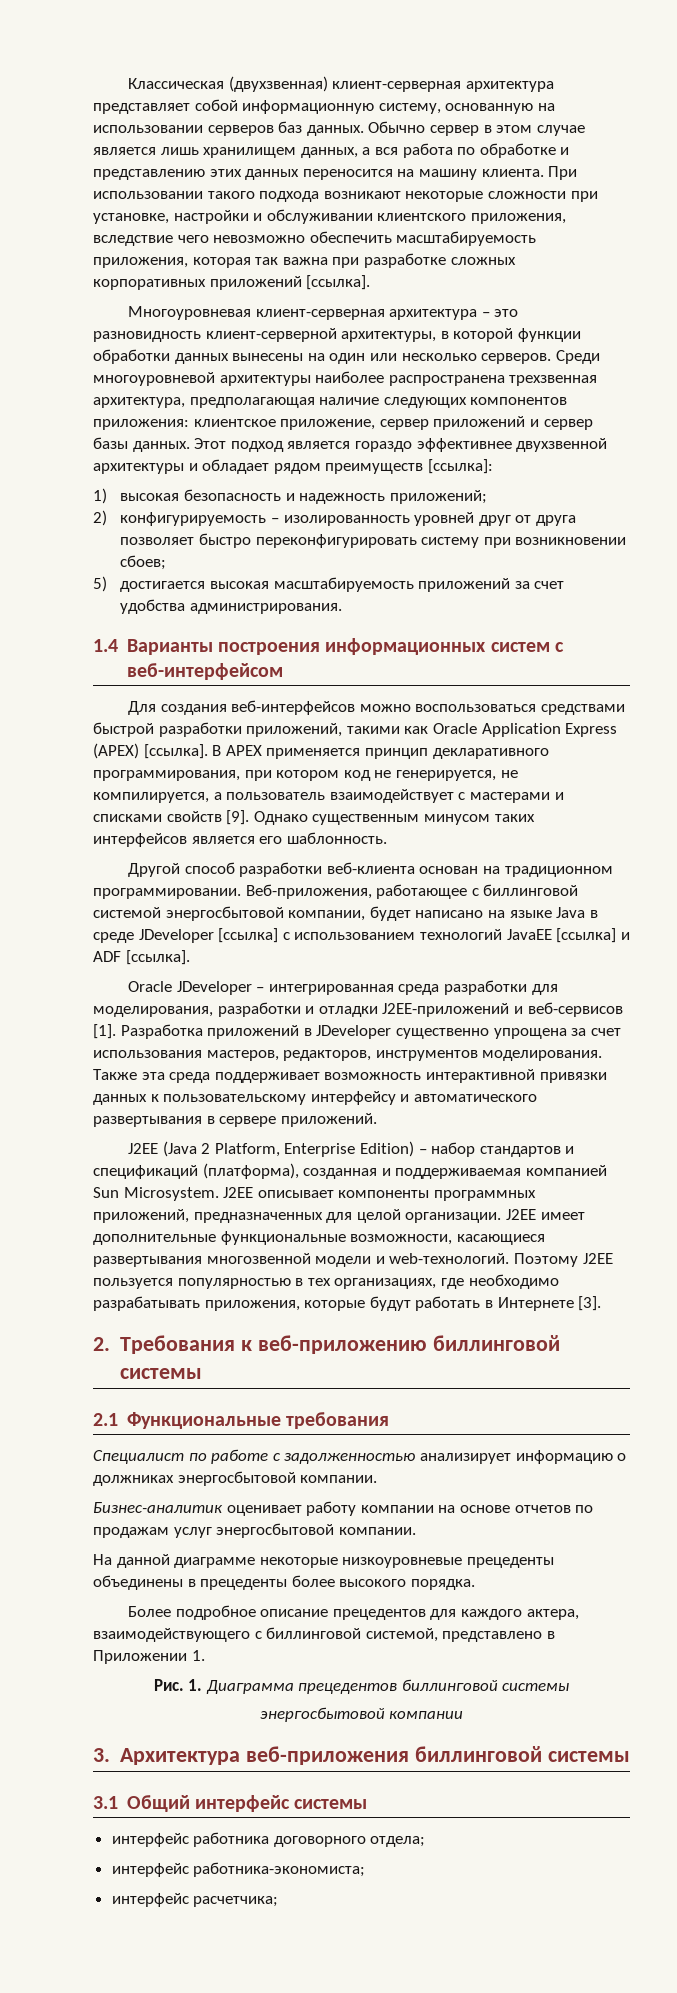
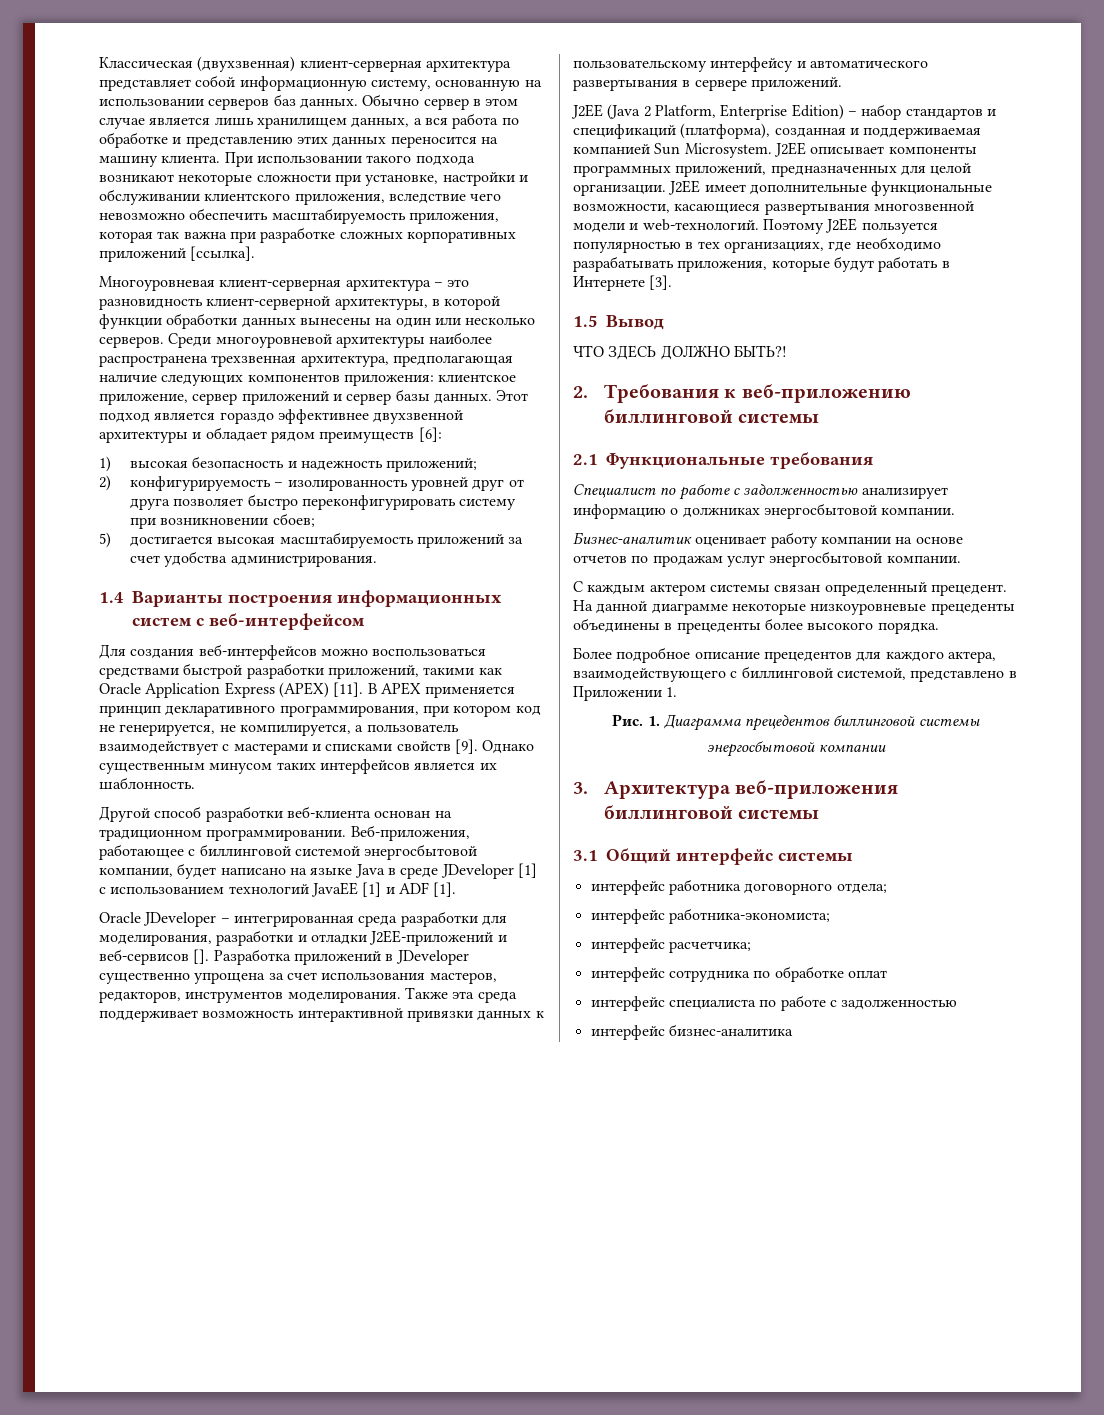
[427,459,493,474] [ссылка]: -> [418,427,442,442] [6]:
[143,744,208,759] [ссылка]. -> [333,682,364,697] [11].
[259,836,283,844] его -> [479,763,497,770] их
[218,928,279,943] [ссылка] -> [517,863,537,878] [1]
[556,928,617,943] [ссылка] -> [362,882,382,897] [1]
[125,950,190,965] [ссылка]. -> [433,882,457,897] [1].
[93,1024,116,1039] [1]. -> [193,949,210,964] [].
(602, 1303) none -> [573,315,664,330] [573,345,787,360] // 1.5 Вывод // ЧТО ЗДЕСЬ ДОЛЖНО БЫТЬ?!
(416, 1531) none -> [573,581,1007,596] С каждым актером системы связан определенный прецедент.
(279, 1901) none -> [590,966,887,982] [590,995,958,1011] [590,1024,793,1040] // интерфейс сотрудника по обработке оплат // интерфейс специалиста по работе с задолженностью // интерфейс бизнес-аналитика

